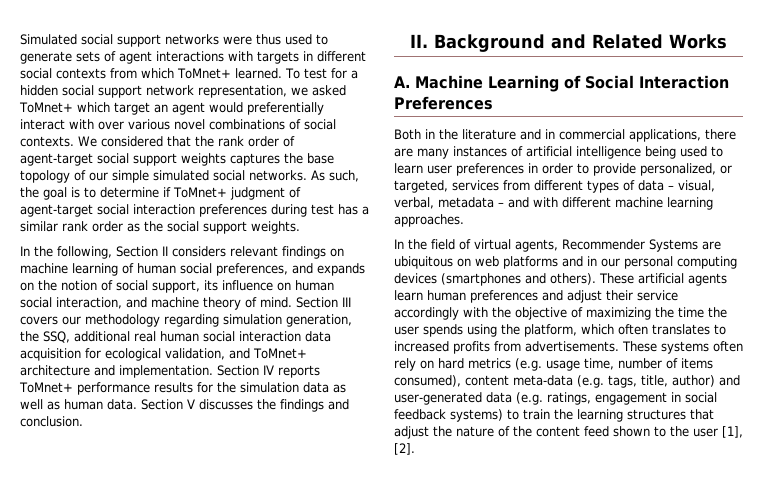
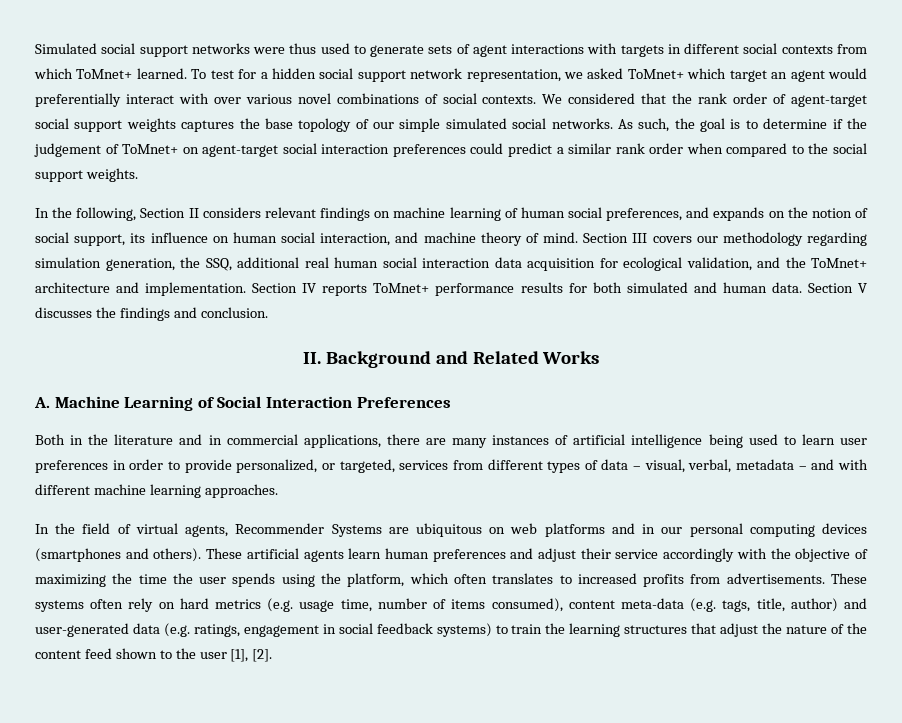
[173,187,301,200] ToMnet+ judgment of -> [847,118,868,129] [34,143,199,157] the judgement of ToMnet+ on
[271,204,358,217] during test has -> [470,143,552,157] could predict
[127,223,140,232] as -> [686,143,804,157] when compared to
(250, 353) none -> [785,257,806,268] the
[216,382,346,393] [20,399,60,410] the simulation data as well as -> [592,282,717,293] both simulated and

